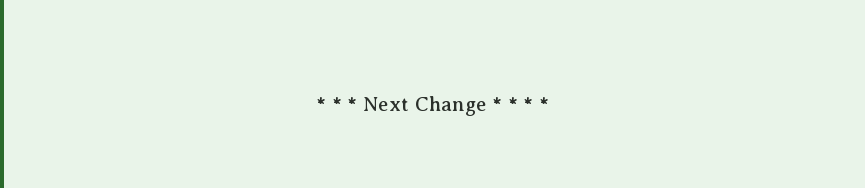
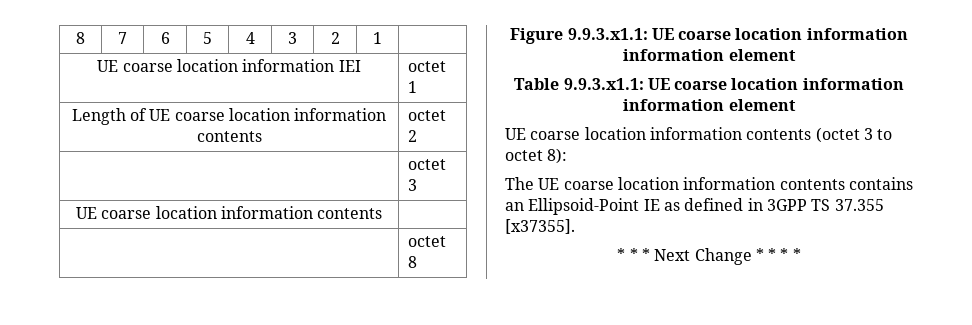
(316, 104) none -> [76,32,85,44] [118,32,127,44] [160,32,170,44] [203,32,212,44] [245,32,255,44] [288,32,297,44] [330,32,340,44] [373,32,382,44] [97,59,361,72] [407,61,446,72] [407,81,417,93] [71,108,387,125] [196,131,262,142] [407,110,446,121] [407,130,417,142] [407,159,446,170] [407,179,417,191] [75,206,383,219] [407,236,446,247] [407,256,417,268] [510,28,908,44] [623,49,796,61] [514,78,904,90] [623,99,796,111] [505,127,893,143] [505,148,568,164] [505,177,913,190] [505,198,884,215] [505,219,575,234] 8 | 7 | 6 | 5 | 4 | 3 | 2 | 1 | // UE coarse location information IEI | octet 1 // Length of UE coarse location information contents | octet 2 // | octet 3 // UE coarse location information contents | // | octet 8 // Figure 9.9.3.x1.1: UE coarse location information information element // Table 9.9.3.x1.1: UE coarse location information information element // UE coarse location information contents (octet 3 to octet 8): // The UE coarse location information contents contains an Ellipsoid-Point IE as defined in 3GPP TS 37.355 [x37355]. //

